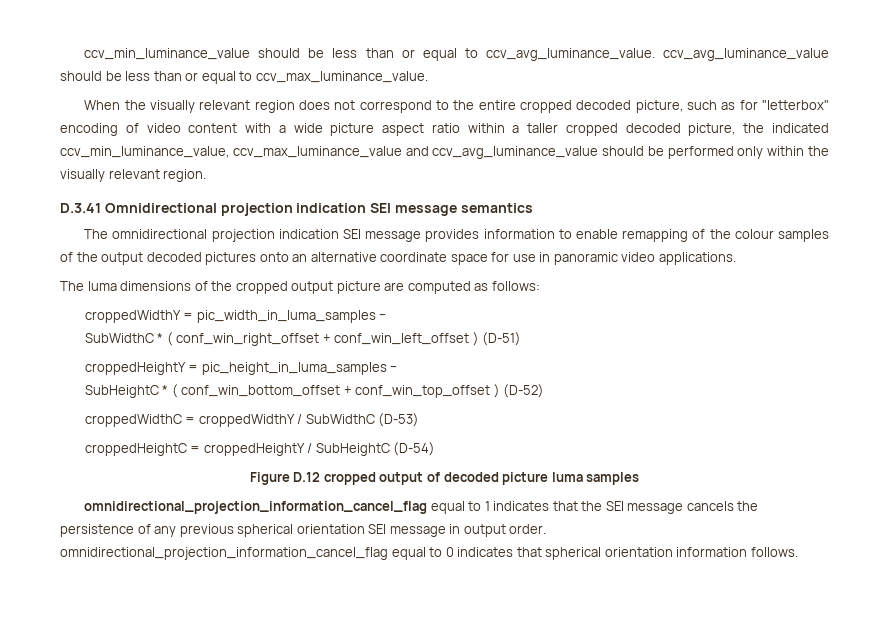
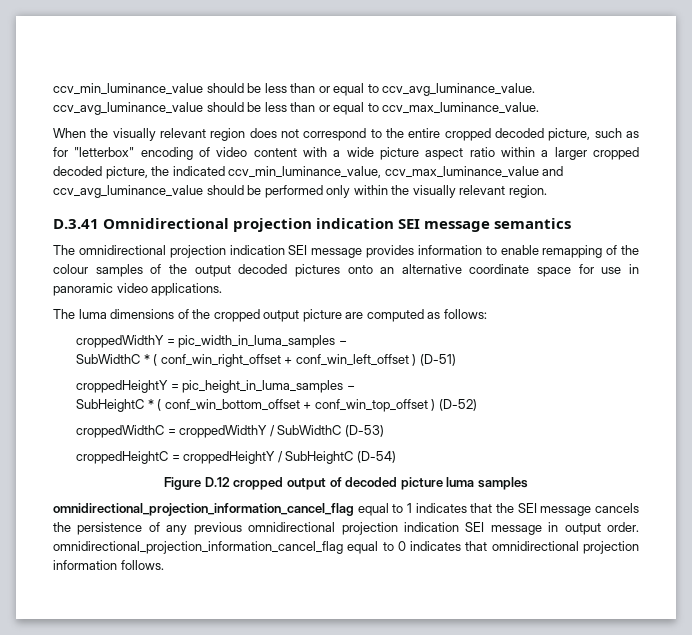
[527,123,559,133] taller -> [554,147,587,160] larger
[237,524,365,537] spherical orientation -> [248,522,459,535] omnidirectional projection indication
[545,547,673,560] spherical orientation -> [491,541,639,554] omnidirectional projection

